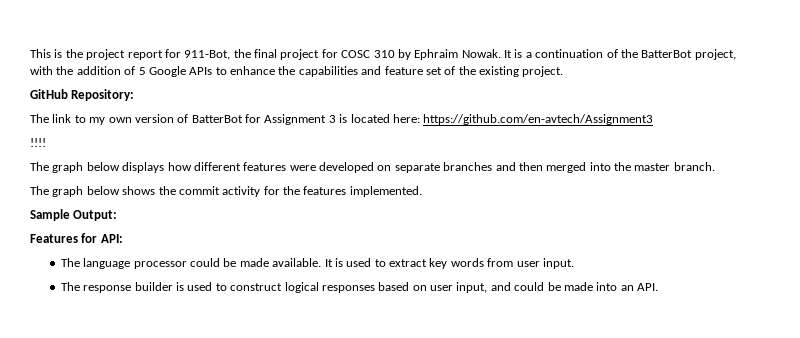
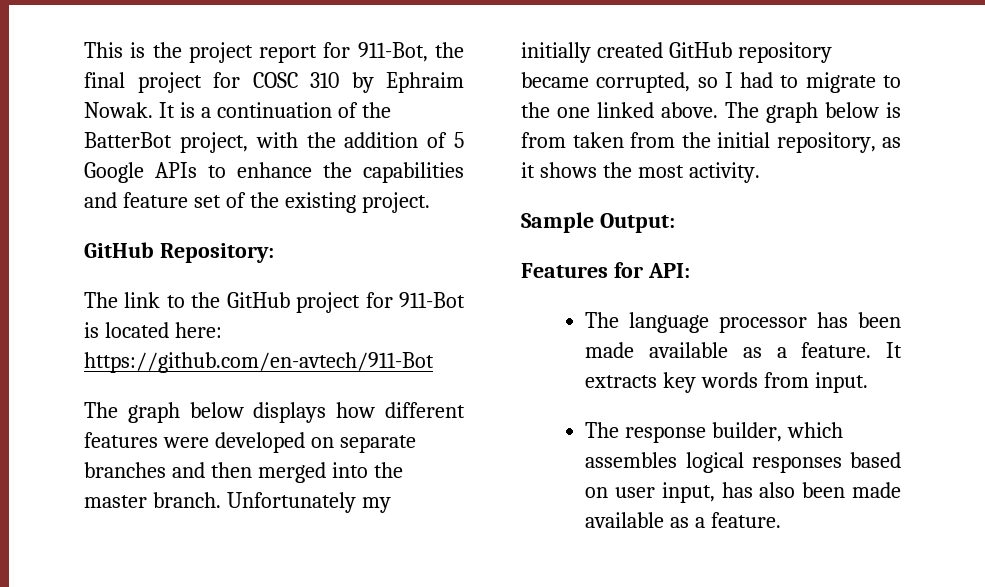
[89,114,336,125] my own version of BatterBot for Assignment 3 -> [191,292,466,313] the GitHub project for 911-Bot
[423,114,654,125] [30,138,46,147] https://github.com/en-avtech/Assignment3 // !!!! -> [84,352,434,373] https://github.com/en-avtech/911-Bot
[30,186,422,197] // The graph below shows the commit activity for the features implemented. -> [226,492,391,513] [521,42,832,63] [521,72,901,93] [521,102,901,123] [521,132,901,153] [521,162,760,183] Unfortunately my initially created GitHub repository became corrupted, so I had to migrate to the one linked above. The graph below is from taken from the initial repository, as it shows the most activity.
[190,258,428,267] could be made available. It is used to extract -> [817,312,901,328] [585,342,902,358] [585,375,658,388] has been made available as a feature. It extracts
[516,261,540,267] user -> (810, 380) none
[134,282,283,291] builder is used to construct -> [712,422,844,442] [585,452,678,468] builder, which assembles
[490,282,659,291] and could be made into an API. -> [721,482,901,498] [585,512,782,528] has also been made available as a feature.

